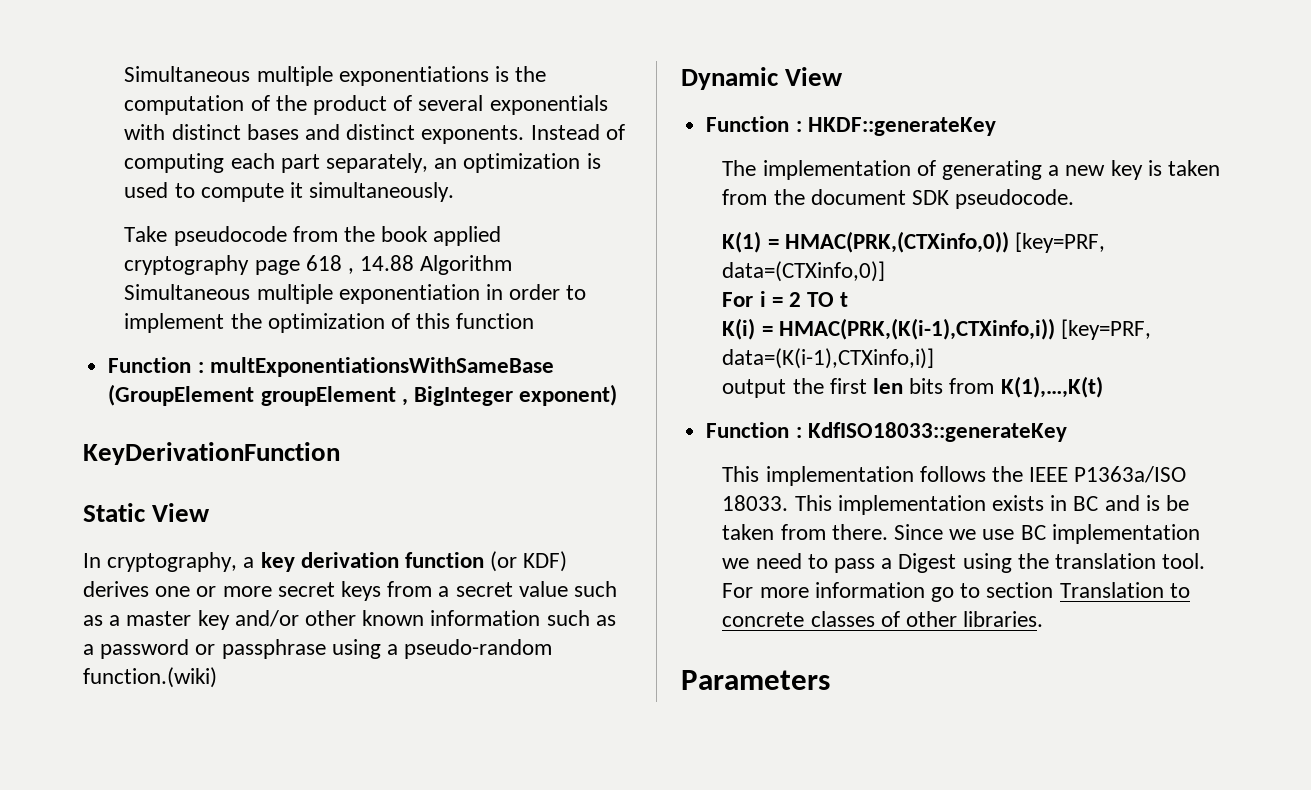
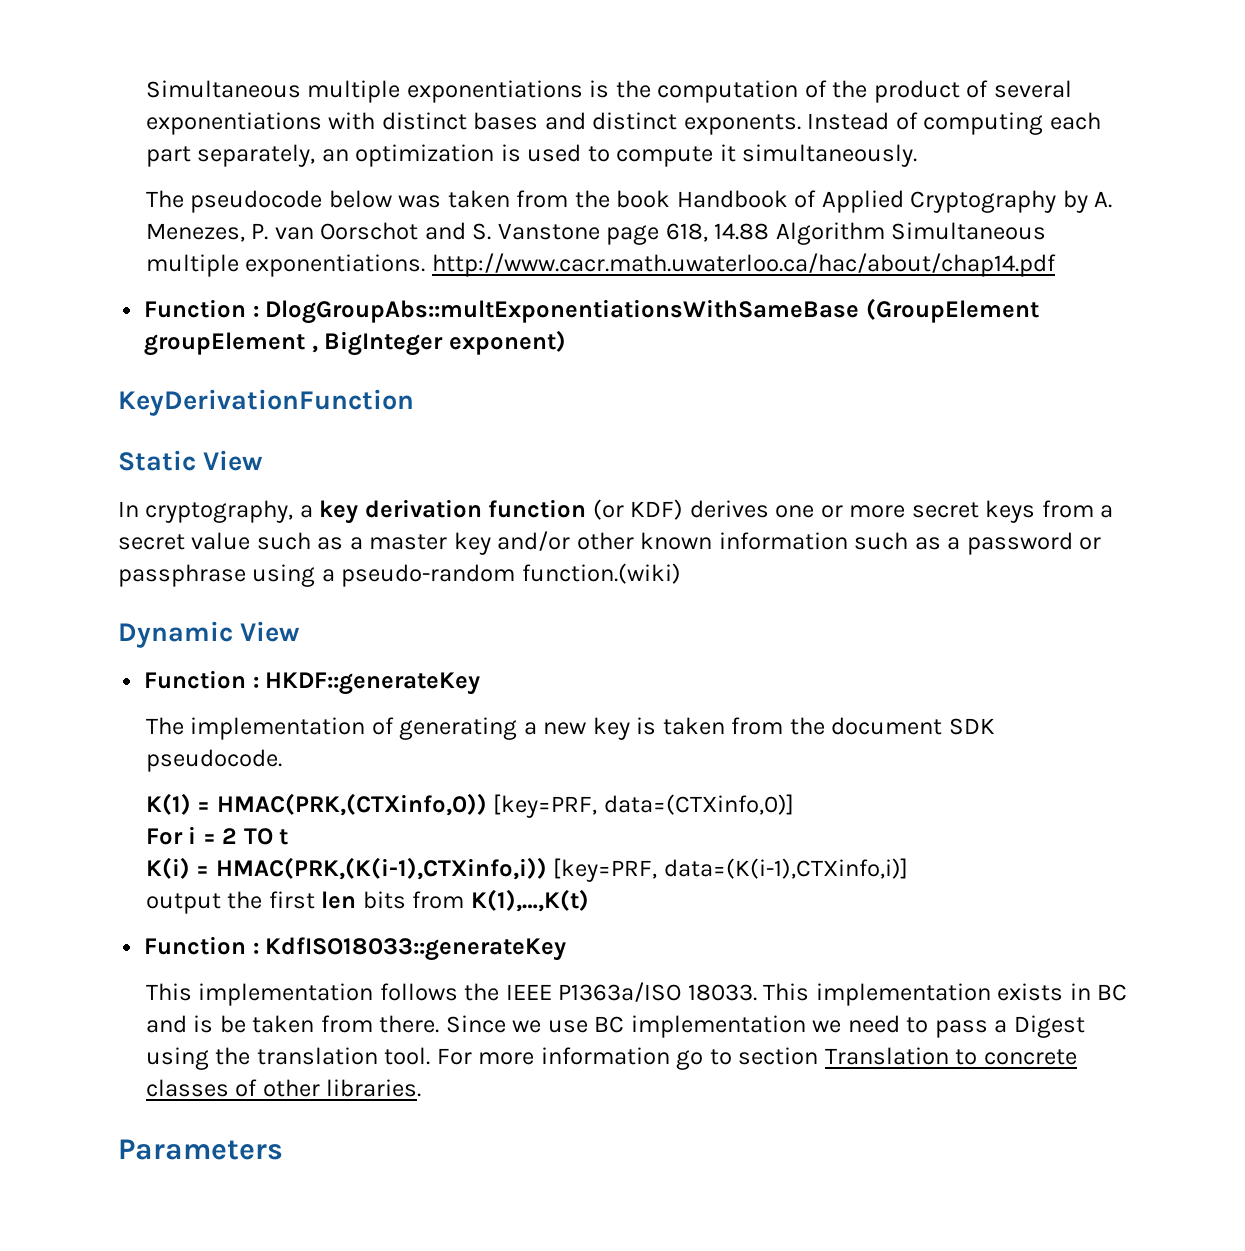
[489,95,608,115] exponentials -> [145,112,322,135] exponentiations
[124,226,502,246] [124,255,513,275] [124,284,587,304] [124,313,535,333] [108,357,554,377] Take pseudocode from the book applied cryptography page 618 , 14.88 Algorithm Simultaneous multiple exponentiation in order to implement the optimization of this function // Function : multExponentiationsWithSameBase -> [145,190,1113,213] [145,222,1047,245] [145,253,1056,277] [144,299,860,324] The pseudocode below was taken from the book Handbook of Applied Cryptography by A. Menezes, P. van Oorschot and S. Vanstone page 618, 14.88 Algorithm Simultaneous multiple exponentiations. http://www.cacr.math.uwaterloo.ca/hac/about/chap14.pdf // Function : DlogGroupAbs::multExponentiationsWithSameBase

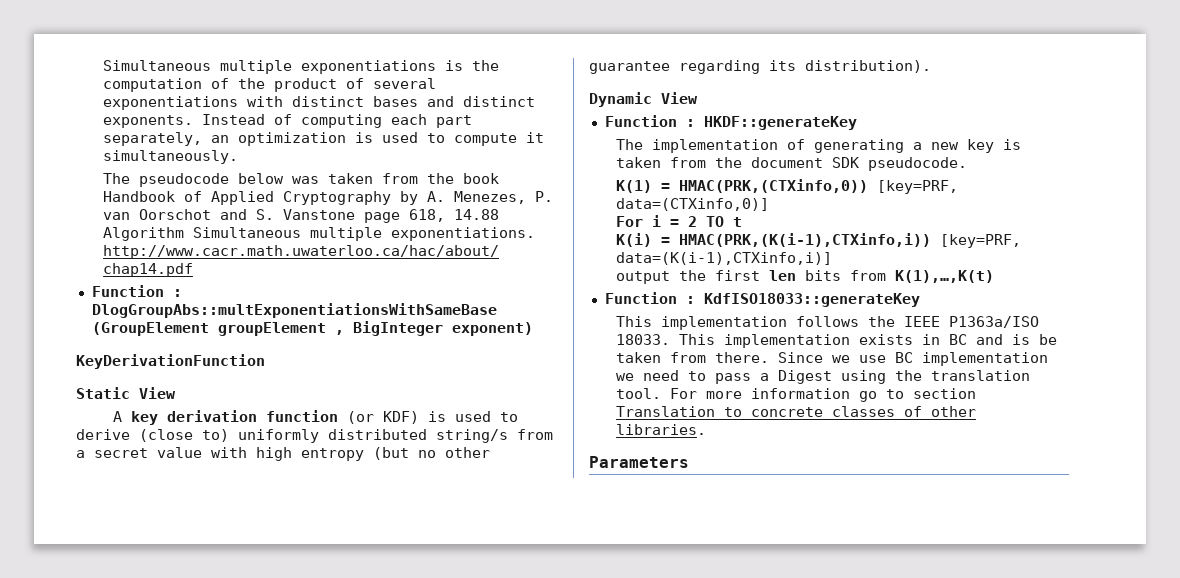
[118,500,313,523] In cryptography, a -> [112,411,122,422] A
[689,500,1114,523] [118,531,1102,555] [118,563,681,587] derives one or more secret keys from a secret value such as a master key and/or other known information such as a password or passphrase using a pseudo-random function.(wiki) -> [427,411,518,422] [76,429,553,443] [76,447,490,461] [589,60,931,74] is used to derive (close to) uniformly distributed string/s from a secret value with high entropy (but no other guarantee regarding its distribution).

